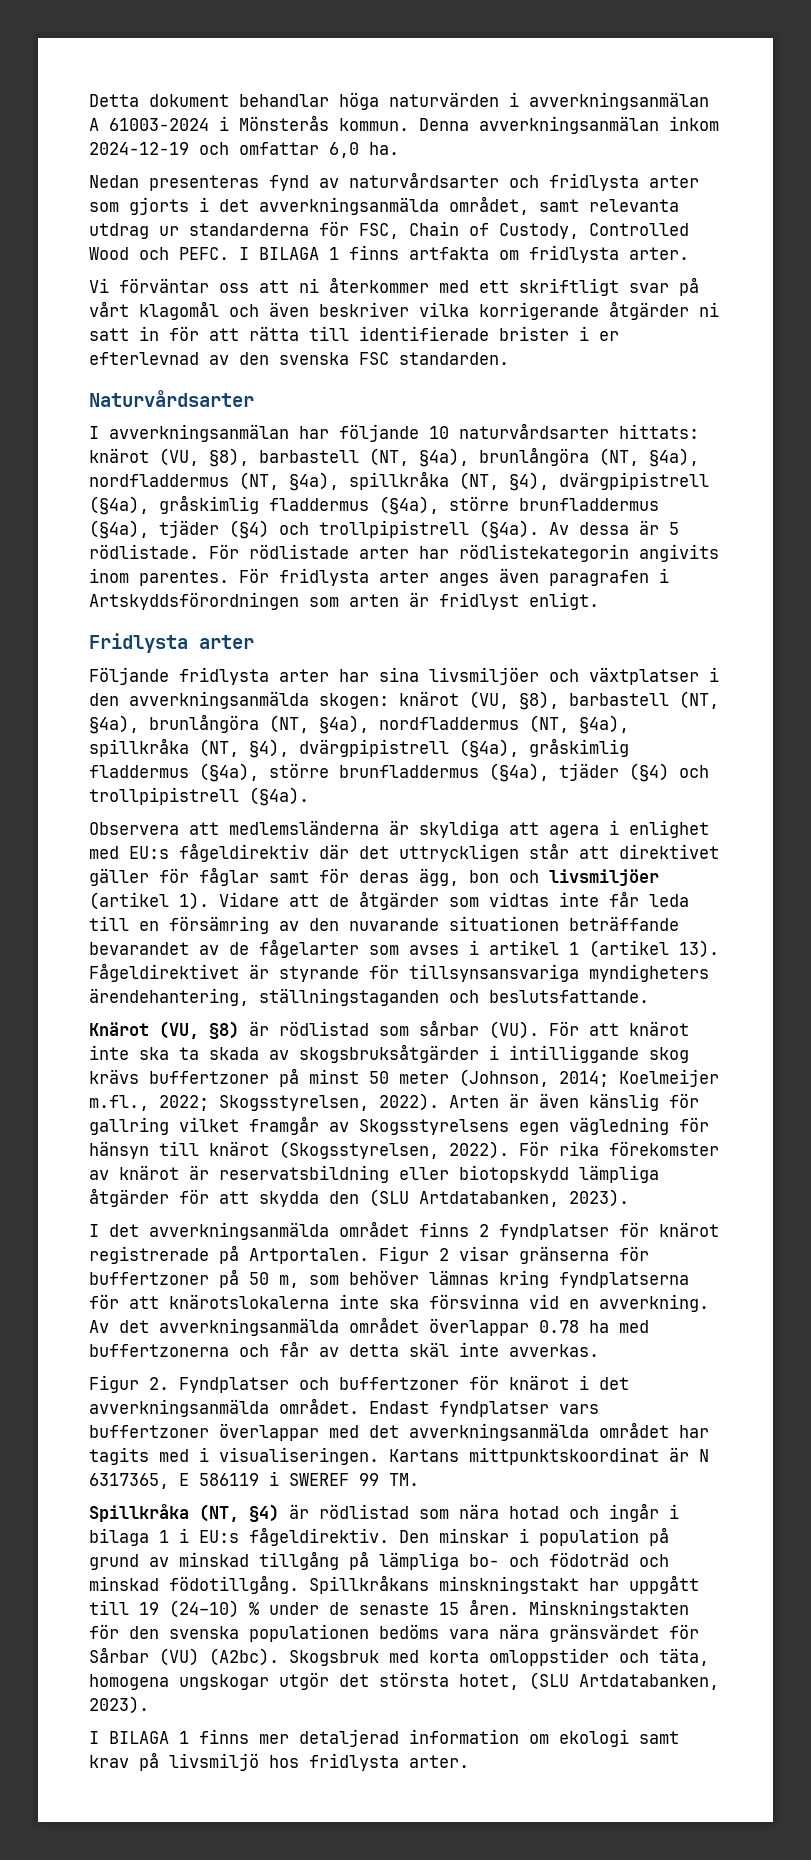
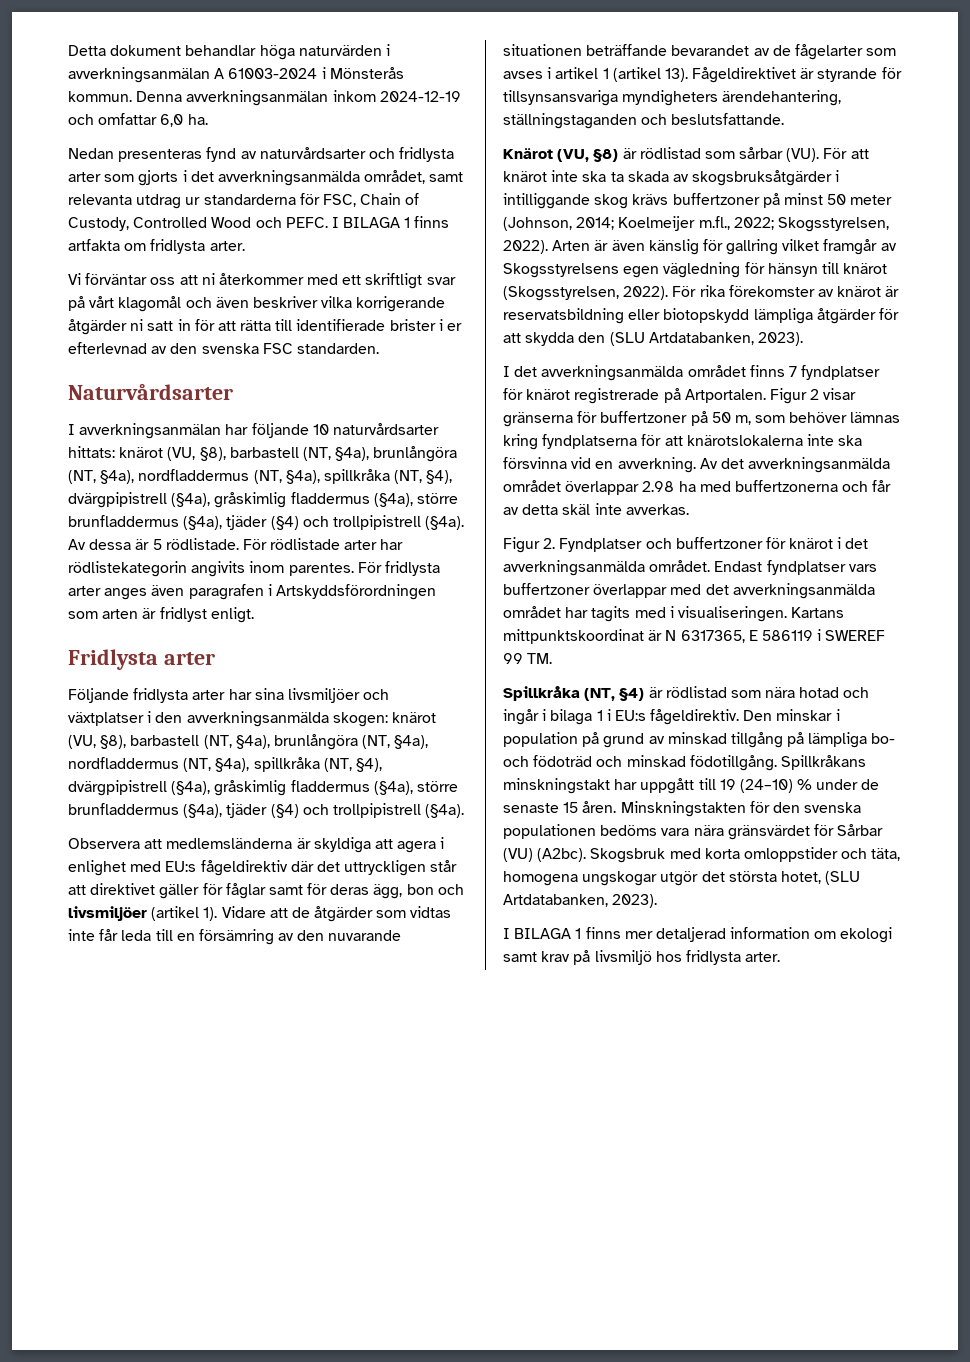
[479,1224,489,1237] 2 -> [788,366,797,377] 7
[539,1320,579,1333] 0.78 -> [642,481,675,492] 2.98

